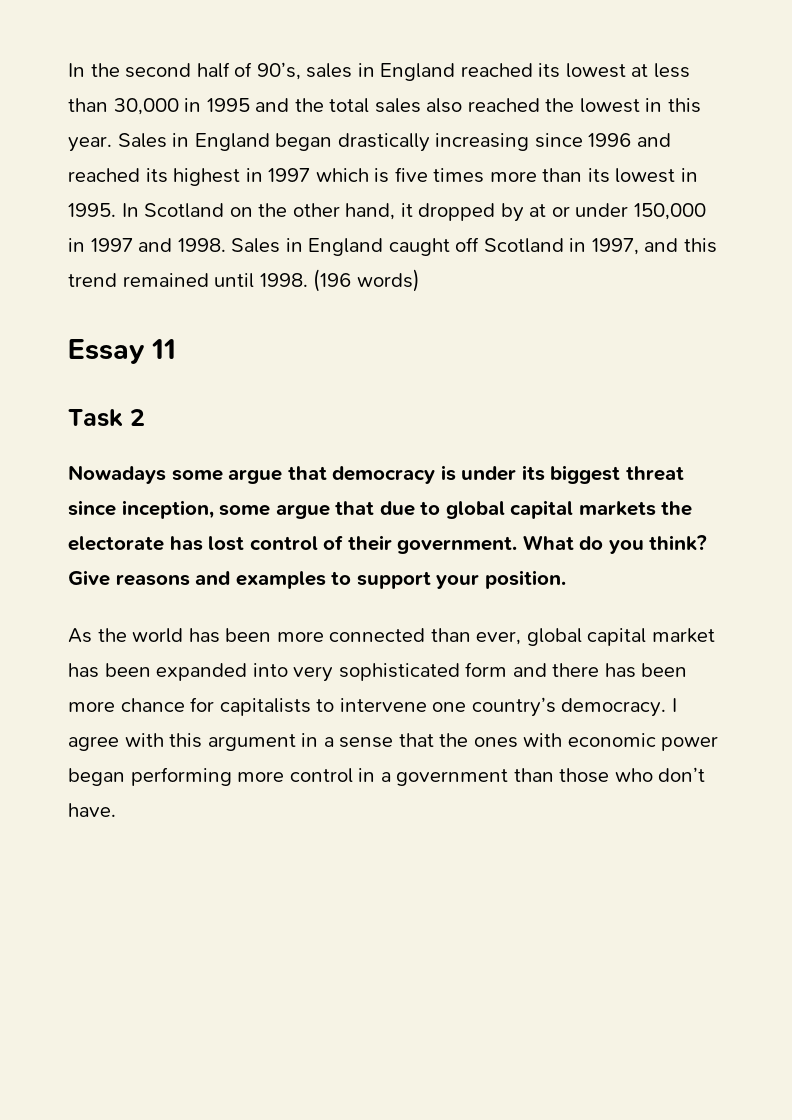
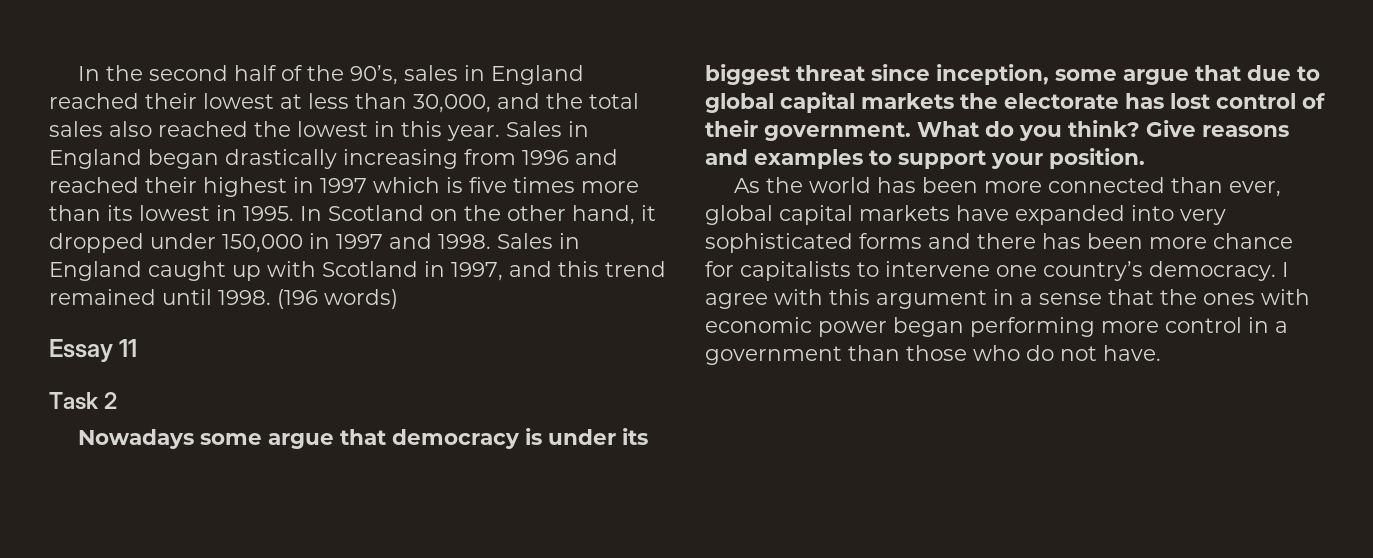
(253, 69) none -> [307,65,345,81] the
[538,63,561,78] its -> [145,93,197,109] their
[113,98,250,115] 30,000 in 1995 -> [413,94,491,113] 30,000,
[534,133,583,148] since -> [464,149,516,165] from
[145,168,168,183] its -> [145,177,197,193] their
[500,203,570,222] by at or -> (144, 243) none
[455,237,480,252] off -> [232,261,316,281] up with
[651,628,715,643] [68,663,151,678] market has been -> [859,205,1009,221] markets have
[465,662,508,677] form -> [859,233,922,249] forms
[658,767,706,782] don’t -> [1026,345,1097,361] do not

